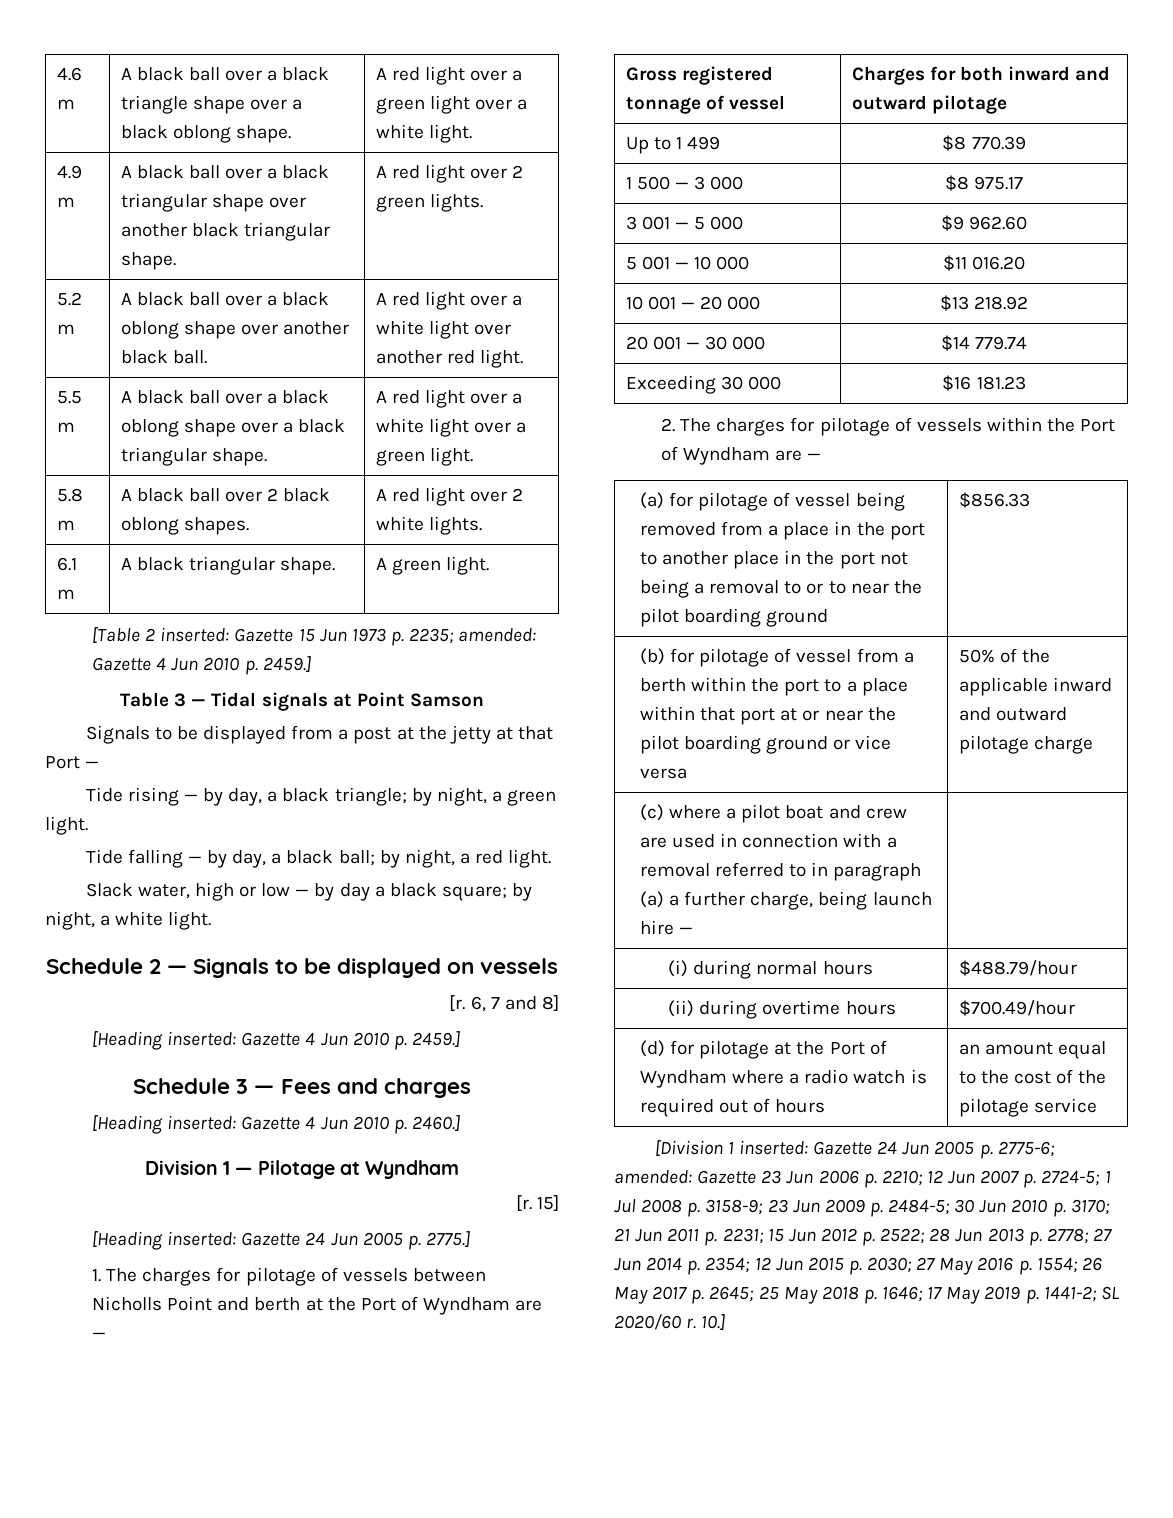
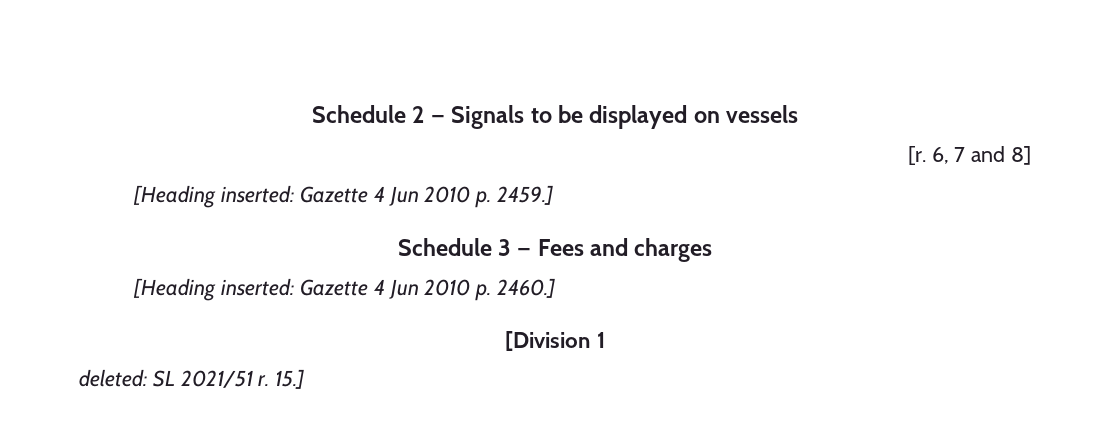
[56,67,82,81] [56,99,75,109] [120,67,330,81] [120,95,303,114] [120,125,292,143] [375,66,523,85] [375,95,528,114] [375,124,472,143] [56,165,82,179] [56,197,75,207] [120,165,330,179] [120,193,307,212] [120,222,331,241] [120,252,176,270] [375,164,524,183] [375,193,483,212] [56,292,82,306] [56,324,75,334] [120,292,330,306] [120,321,350,339] [120,350,207,364] [375,291,523,310] [375,320,512,339] [375,349,524,368] [56,391,82,404] [56,422,75,432] [120,390,330,404] [120,419,346,437] [120,447,267,466] [375,389,523,408] [375,418,527,437] [375,447,473,466] [56,488,83,502] [56,520,75,530] [120,488,331,502] [120,517,249,535] [375,487,524,506] [375,516,482,535] [56,557,77,571] [56,589,75,599] [120,556,336,575] [375,556,490,575] [92,627,537,646] [92,656,311,675] [120,692,484,711] [85,725,554,744] [45,756,100,769] [85,787,557,806] [45,816,88,835] [85,849,552,868] [85,882,533,901] [45,911,212,930] 4.6 m | A black ball over a black triangle shape over a black oblong shape. | A red light over a green light over a white light. // 4.9 m | A black ball over a black triangular shape over another black triangular shape. | A red light over 2 green lights. // 5.2 m | A black ball over a black oblong shape over another black ball. | A red light over a white light over another red light. // 5.5 m | A black ball over a black oblong shape over a black triangular shape. | A red light over a white light over a green light. // 5.8 m | A black ball over 2 black oblong shapes. | A red light over 2 white lights. // 6.1 m | A black triangular shape. | A green light. // [Table 2 inserted: Gazette 15 Jun 1973 p. 2235; amended: Gazette 4 Jun 2010 p. 2459.] // Table 3 — Tidal signals at Point Samson // Signals to be displayed from a post at the jetty at that Port — // Tide rising — by day, a black triangle; by night, a green light. // Tide falling — by day, a black ball; by night, a red light. // Slack water, high or low — by day a black square; by night, a white light. // -> (312, 114) none
[144,1160,460,1179] [515,1195,559,1211] [92,1231,471,1250] [92,1267,487,1286] [92,1296,543,1315] [92,1332,107,1339] [625,66,773,85] [625,95,786,114] [851,66,1111,85] [851,95,1007,114] [625,136,721,154] [942,135,1026,151] [625,176,744,190] [944,175,1024,191] [625,216,744,230] [940,215,1028,231] [625,256,750,270] [942,255,1026,271] [625,296,761,310] [939,295,1029,311] [625,336,766,350] [940,335,1028,351] [625,375,782,394] [942,375,1026,391] [661,417,1116,436] [661,446,822,465] [639,492,905,511] [639,521,925,540] [639,550,908,569] [639,579,922,598] [639,608,829,627] [958,492,1030,508] [639,648,914,667] [639,677,908,696] [639,706,896,725] [639,735,892,754] [639,768,687,779] [958,648,1051,663] [958,677,1112,696] [958,707,1067,721] [958,735,1093,754] [639,804,907,823] [639,833,897,848] [639,862,922,881] [639,891,932,910] [639,920,694,935] [668,960,873,979] [958,960,1077,976] [668,1000,896,1019] [958,1000,1075,1016] [639,1040,887,1059] [639,1069,927,1088] [639,1098,826,1117] [958,1041,1107,1059] [958,1069,1107,1084] [958,1098,1097,1117] [654,1140,1055,1159] [614,1170,1111,1188] [614,1199,1110,1217] [614,1228,1112,1246] [614,1257,1102,1275] [614,1286,1119,1304] [614,1314,726,1330] Division 1 — Pilotage at Wyndham // [r. 15] // [Heading inserted: Gazette 24 Jun 2005 p. 2775.] // 1. The charges for pilotage of vessels between Nicholls Point and berth at the Port of Wyndham are — // Gross registered tonnage of vessel | Charges for both inward and outward pilotage // Up to 1 499 | $8 770.39 // 1 500 — 3 000 | $8 975.17 // 3 001 — 5 000 | $9 962.60 // 5 001 — 10 000 | $11 016.20 // 10 001 — 20 000 | $13 218.92 // 20 001 — 30 000 | $14 779.74 // Exceeding 30 000 | $16 181.23 // 2. The charges for pilotage of vessels within the Port of Wyndham are — // (a) for pilotage of vessel being removed from a place in the port to another place in the port not being a removal to or to near the pilot boarding ground | $856.33 // (b) for pilotage of vessel from a berth within the port to a place within that port at or near the pilot boarding ground or vice versa | 50% of the applicable inward and outward pilotage charge // (c) where a pilot boat and crew are used in connection with a removal referred to in paragraph (a) a further charge, being launch hire — | // (i) during normal hours | $488.79/hour // (ii) during overtime hours | $700.49/hour // (d) for pilotage at the Port of Wyndham where a radio watch is required out of hours | an amount equal to the cost of the pilotage service // [Division 1 inserted: Gazette 24 Jun 2005 p. 2775-6; amended: Gazette 23 Jun 2006 p. 2210; 12 Jun 2007 p. 2724-5; 1 Jul 2008 p. 3158-9; 23 Jun 2009 p. 2484-5; 30 Jun 2010 p. 3170; 21 Jun 2011 p. 2231; 15 Jun 2012 p. 2522; 28 Jun 2013 p. 2778; 27 Jun 2014 p. 2354; 12 Jun 2015 p. 2030; 27 May 2016 p. 1554; 26 May 2017 p. 2645; 25 May 2018 p. 1646; 17 May 2019 p. 1441-2; SL 2020/60 r. 10.] -> [505,331,605,351] [79,369,305,389] [Division 1 // deleted: SL 2021/51 r. 15.]

